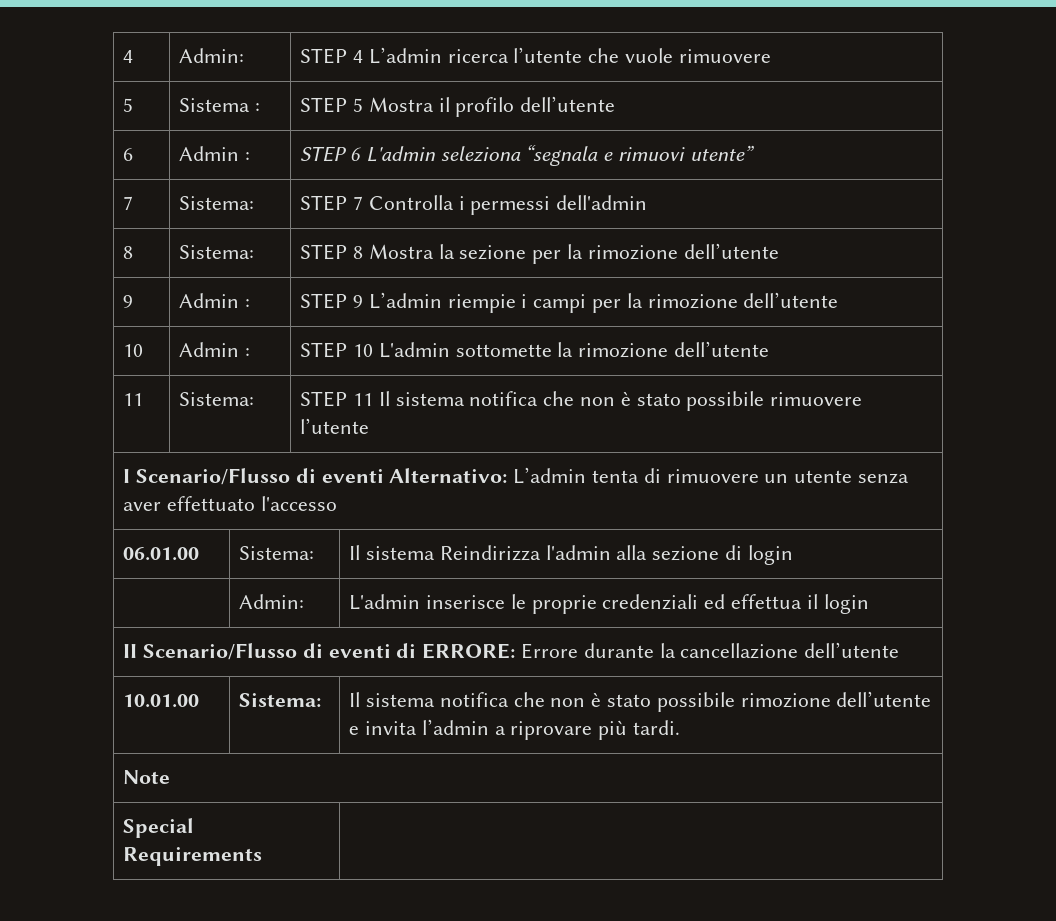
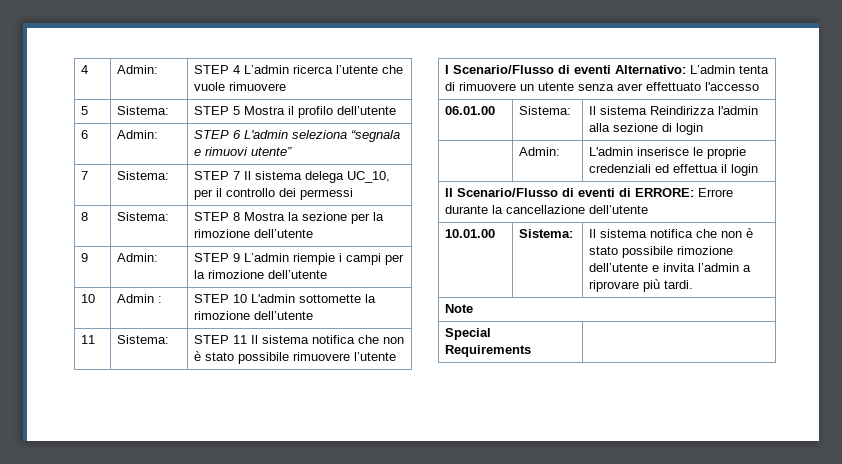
[179,98,261,112] Sistema : -> [117,106,170,115] Sistema:
[179,146,251,161] Admin : -> [117,130,159,139] Admin:
[368,195,465,210] Controlla i -> [244,171,391,183] [194,188,297,200] Il sistema delega UC_10, per il controllo dei
[556,195,648,210] dell'admin -> (354, 194) none
[179,293,251,308] Admin : -> [117,253,159,262] Admin:

